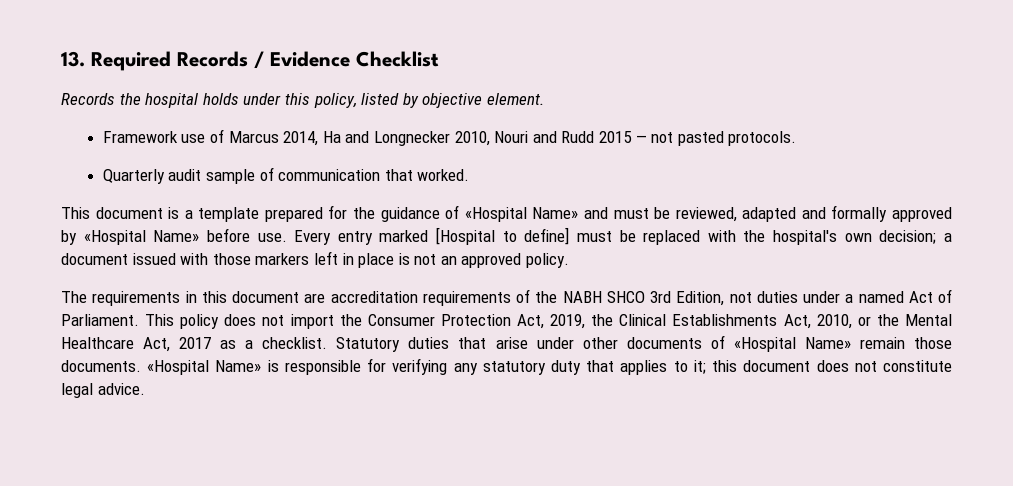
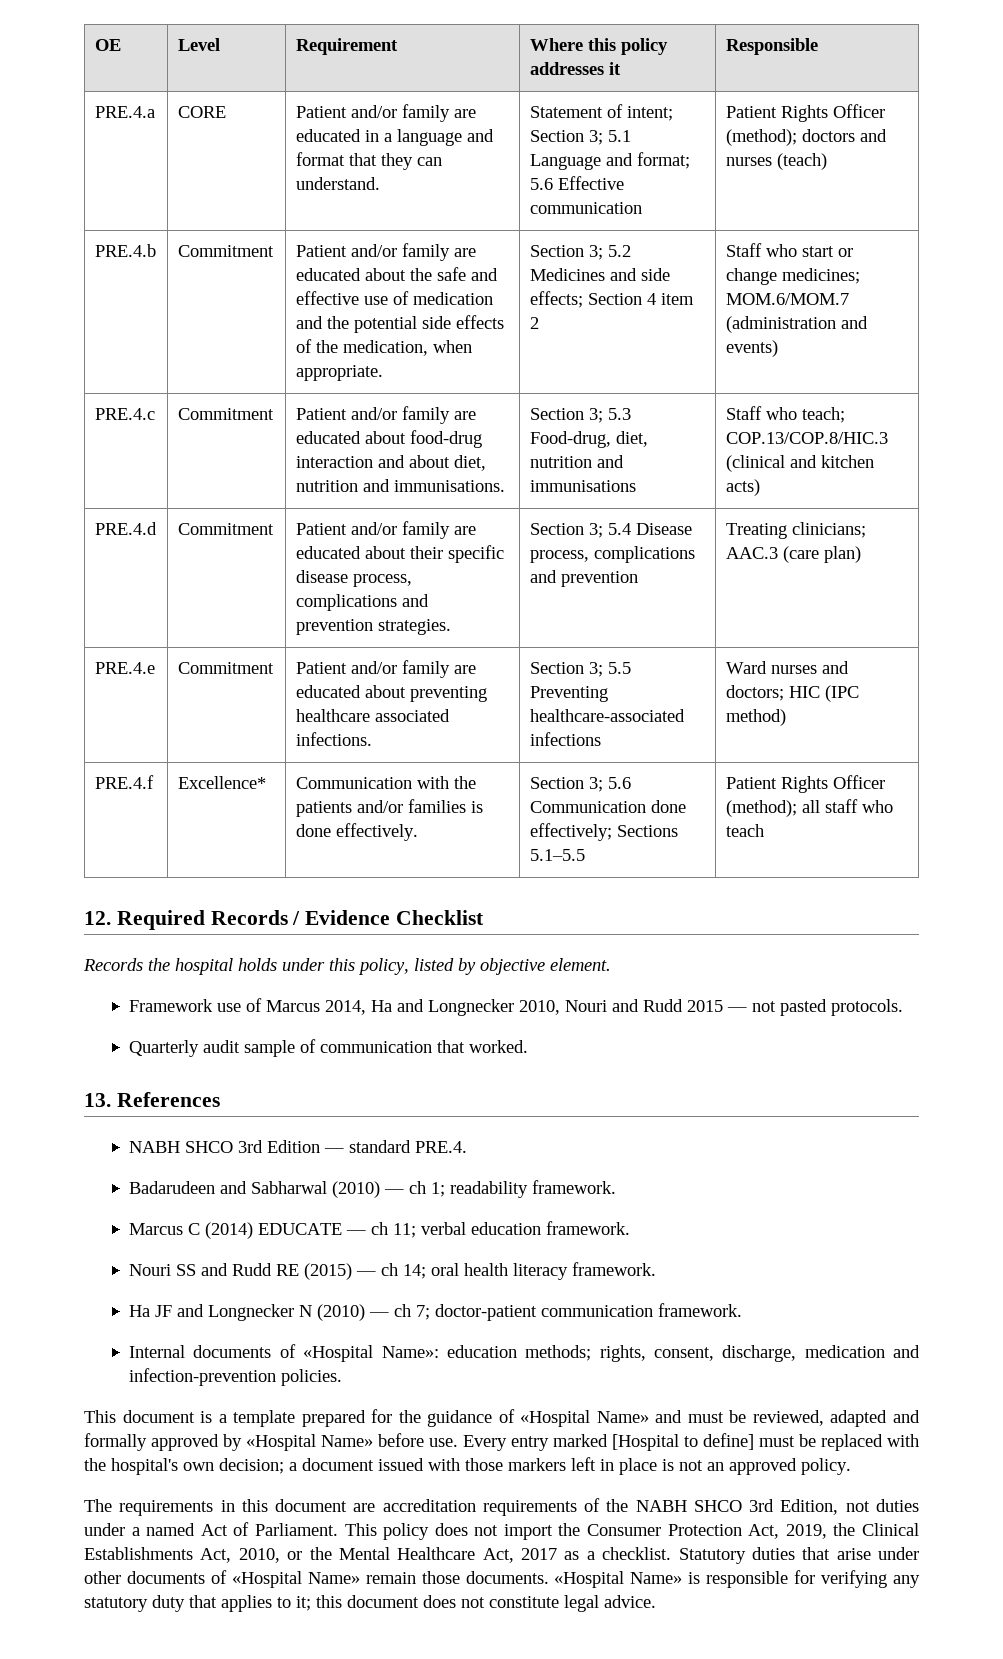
[61,51,85,67] 13. -> [94,39,121,51] [177,38,220,51] [295,38,398,55] [529,38,668,55] [529,62,621,75] [725,38,818,55] [94,106,155,118] [177,106,226,118] [295,104,476,122] [295,129,494,146] [295,152,442,170] [295,177,380,190] [529,104,673,121] [529,130,631,145] [529,152,690,170] [529,176,624,190] [529,202,642,214] [725,104,885,122] [725,129,887,146] [725,153,827,170] [94,244,156,257] [177,245,274,257] [295,243,476,261] [295,267,498,281] [295,291,493,305] [295,315,504,333] [295,339,472,356] [295,365,383,381] [529,245,631,260] [529,268,670,281] [529,291,694,308] [529,317,539,329] [725,243,853,257] [725,268,860,285] [725,293,849,305] [725,316,868,333] [725,340,778,357] [94,408,155,420] [177,408,274,420] [295,406,476,424] [295,430,482,448] [295,455,486,471] [295,479,505,492] [529,408,631,423] [529,431,648,448] [529,455,624,468] [529,480,636,492] [725,406,845,423] [725,432,888,444] [725,455,874,472] [725,479,760,496] [94,522,157,535] [177,523,274,535] [295,521,476,539] [295,545,504,563] [295,570,412,587] [295,594,429,611] [295,619,451,635] [529,523,692,538] [529,546,695,563] [529,570,638,587] [725,522,866,539] [725,546,861,563] [94,662,155,674] [177,662,274,674] [295,660,476,678] [295,685,487,702] [295,709,450,722] [295,732,372,746] [529,662,631,677] [529,686,608,702] [529,709,685,722] [529,732,601,746] [725,661,849,674] [725,685,859,702] [725,709,786,726] [94,775,154,789] [177,776,266,789] [295,776,476,789] [295,799,483,817] [295,823,418,841] [529,777,631,792] [529,800,686,813] [529,823,678,841] [529,849,585,861] [725,775,885,793] [725,799,893,817] [725,824,764,837] [84,911,111,925] OE | Level | Requirement | Where this policy addresses it | Responsible // PRE.4.a | CORE | Patient and/or family are educated in a language and format that they can understand. | Statement of intent; Section 3; 5.1 Language and format; 5.6 Effective communication | Patient Rights Officer (method); doctors and nurses (teach) // PRE.4.b | Commitment | Patient and/or family are educated about the safe and effective use of medication and the potential side effects of the medication, when appropriate. | Section 3; 5.2 Medicines and side effects; Section 4 item 2 | Staff who start or change medicines; MOM.6/MOM.7 (administration and events) // PRE.4.c | Commitment | Patient and/or family are educated about food-drug interaction and about diet, nutrition and immunisations. | Section 3; 5.3 Food-drug, diet, nutrition and immunisations | Staff who teach; COP.13/COP.8/HIC.3 (clinical and kitchen acts) // PRE.4.d | Commitment | Patient and/or family are educated about their specific disease process, complications and prevention strategies. | Section 3; 5.4 Disease process, complications and prevention | Treating clinicians; AAC.3 (care plan) // PRE.4.e | Commitment | Patient and/or family are educated about preventing healthcare associated infections. | Section 3; 5.5 Preventing healthcare-associated infections | Ward nurses and doctors; HIC (IPC method) // PRE.4.f | Excellence* | Communication with the patients and/or families is done effectively. | Section 3; 5.6 Communication done effectively; Sections 5.1–5.5 | Patient Rights Officer (method); all staff who teach // 12.
(470, 175) none -> [84,1092,220,1107] [129,1140,468,1153] [129,1180,617,1198] [129,1221,631,1239] [129,1262,657,1280] [129,1303,743,1321] [129,1344,921,1362] [129,1368,343,1386] // 13. References // NABH SHCO 3rd Edition — standard PRE.4. // Badarudeen and Sabharwal (2010) — ch 1; readability framework. // Marcus C (2014) EDUCATE — ch 11; verbal education framework. // Nouri SS and Rudd RE (2015) — ch 14; oral health literacy framework. // Ha JF and Longnecker N (2010) — ch 7; doctor-patient communication framework. // Internal documents of «Hospital Name»: education methods; rights, consent, discharge, medication and infection-prevention policies.

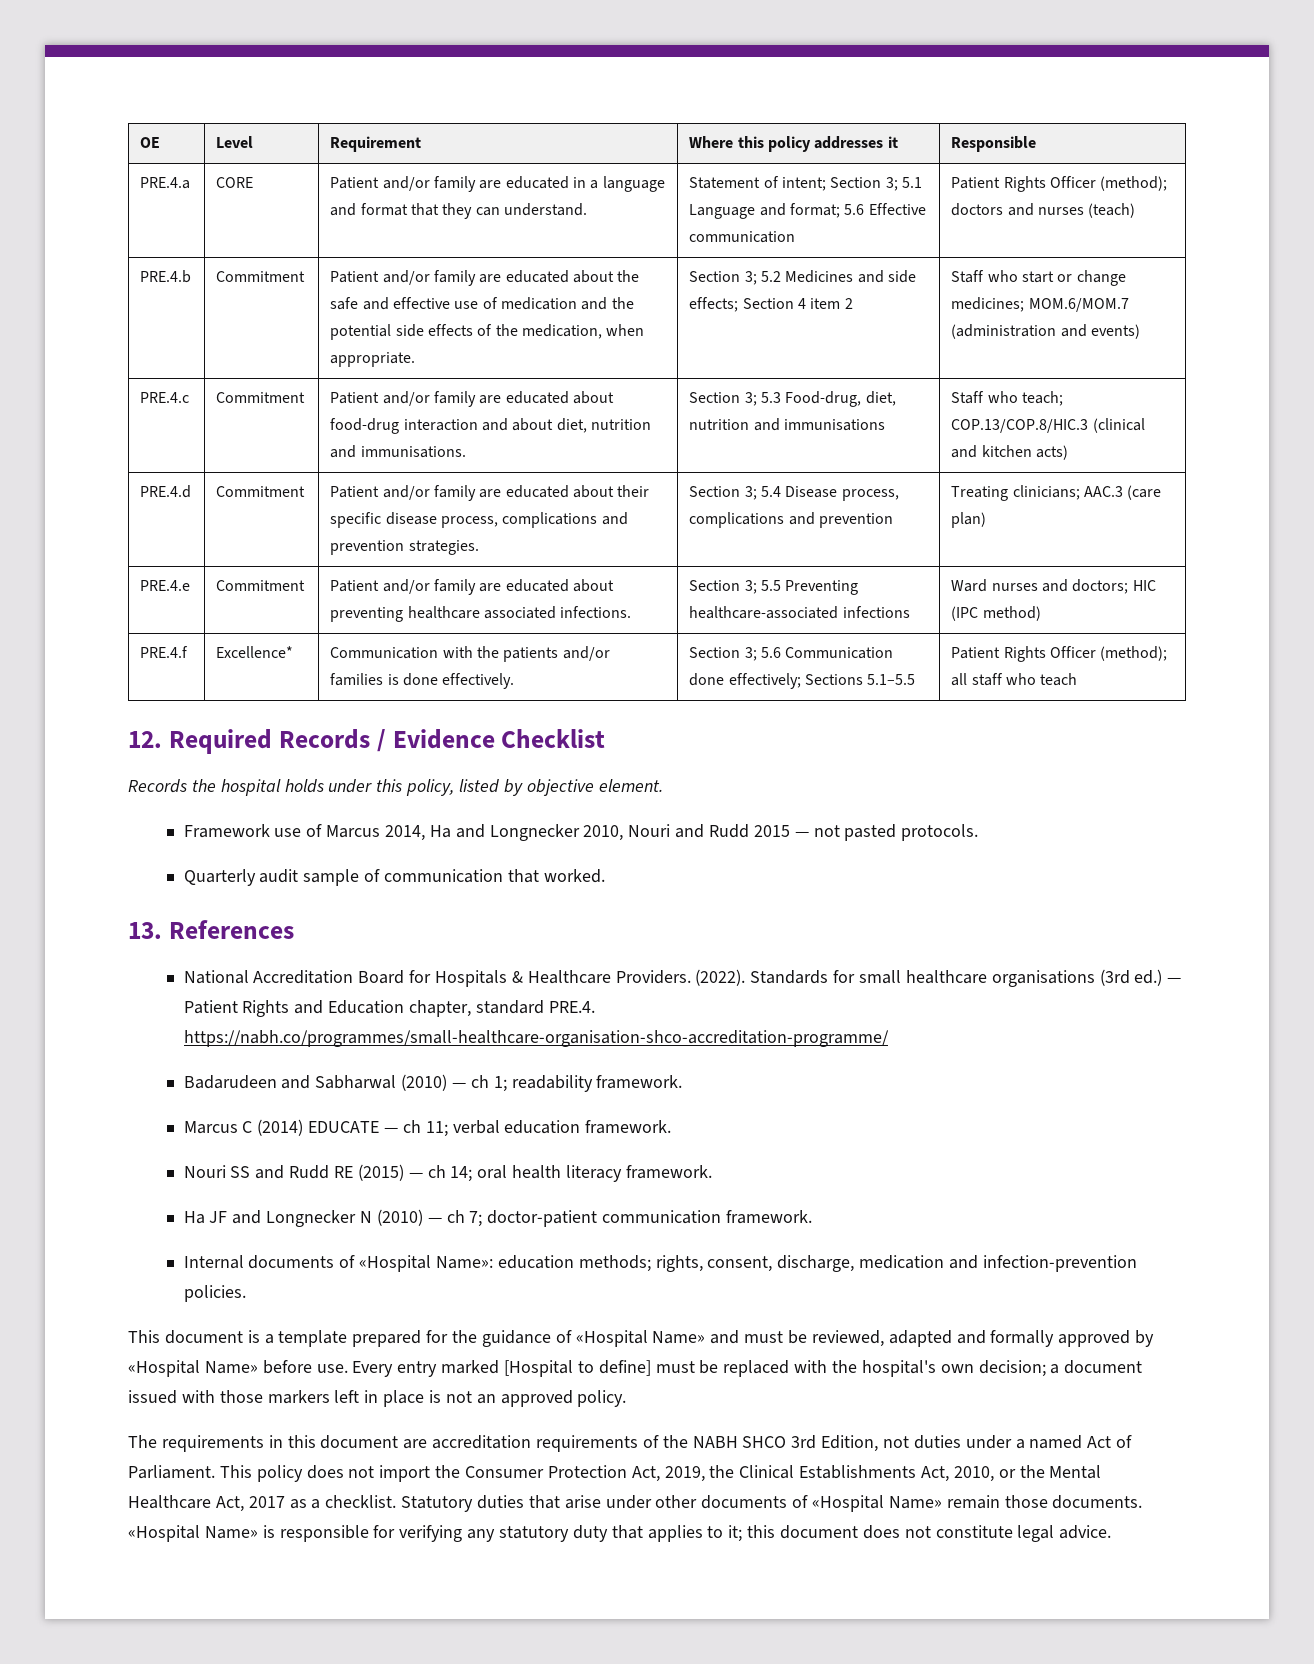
[129,1140,345,1153] NABH SHCO 3rd Edition — -> [183,969,1182,987] [183,1000,471,1017] National Accreditation Board for Hospitals & Healthcare Providers. (2022). Standards for small healthcare organisations (3rd ed.) — Patient Rights and Education chapter,
(468, 1147) none -> [183,1030,889,1047] https://nabh.co/programmes/small-healthcare-organisation-shco-accreditation-programme/

